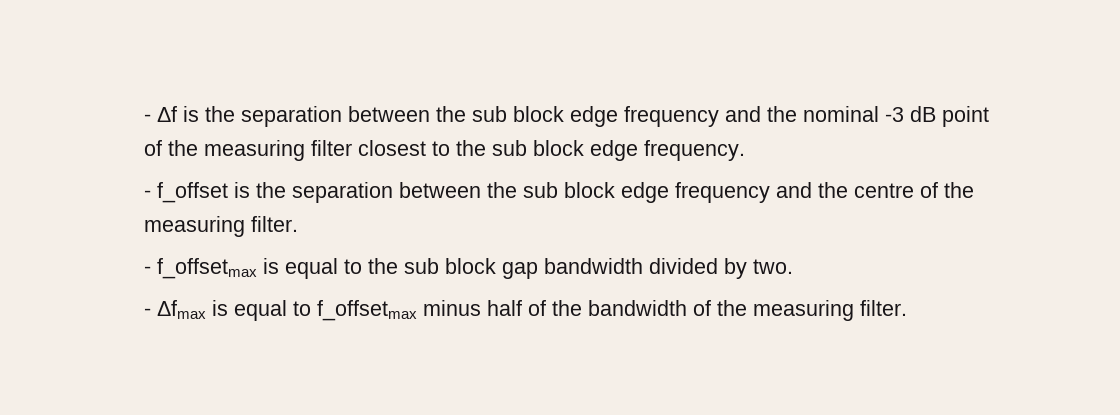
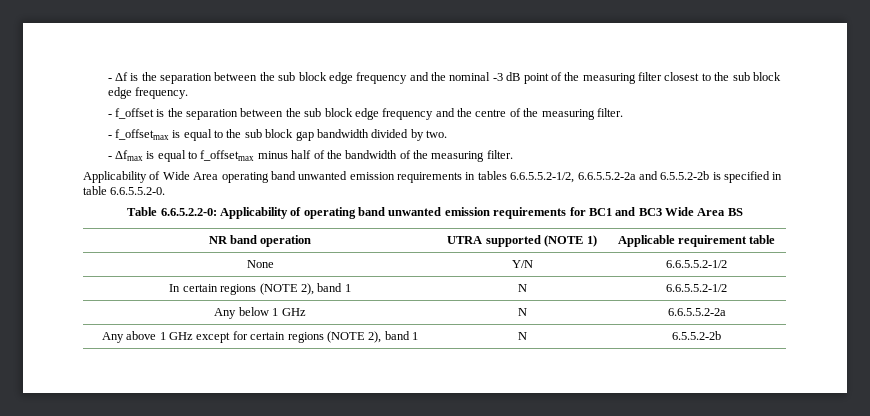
(908, 308) none -> [83,171,783,183] [83,186,166,195] [127,207,743,219] [208,235,312,247] [447,235,597,247] [617,235,776,247] [246,260,274,268] [511,260,533,268] [666,260,727,268] [169,283,351,295] [517,284,527,292] [666,284,727,292] [214,307,306,319] [517,308,527,316] [667,308,726,316] [101,331,419,343] [517,332,527,340] [672,331,721,340] // Applicability of Wide Area operating band unwanted emission requirements in tables 6.6.5.5.2-1/2, 6.6.5.5.2-2a and 6.5.5.2-2b is specified in table 6.6.5.5.2-0. // Table 6.6.5.2.2-0: Applicability of operating band unwanted emission requirements for BC1 and BC3 Wide Area BS // NR band operation | UTRA supported (NOTE 1) | Applicable requirement table // None | Y/N | 6.6.5.5.2-1/2 // In certain regions (NOTE 2), band 1 | N | 6.6.5.5.2-1/2 // Any below 1 GHz | N | 6.6.5.5.2-2a // Any above 1 GHz except for certain regions (NOTE 2), band 1 | N | 6.5.5.2-2b

